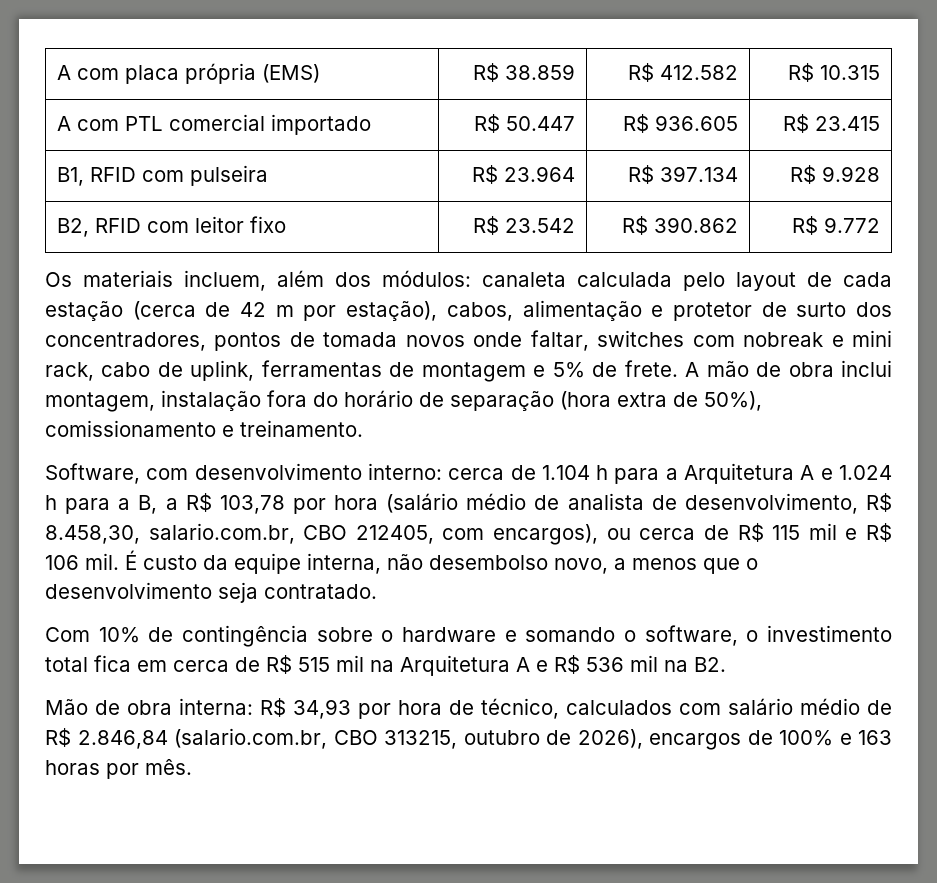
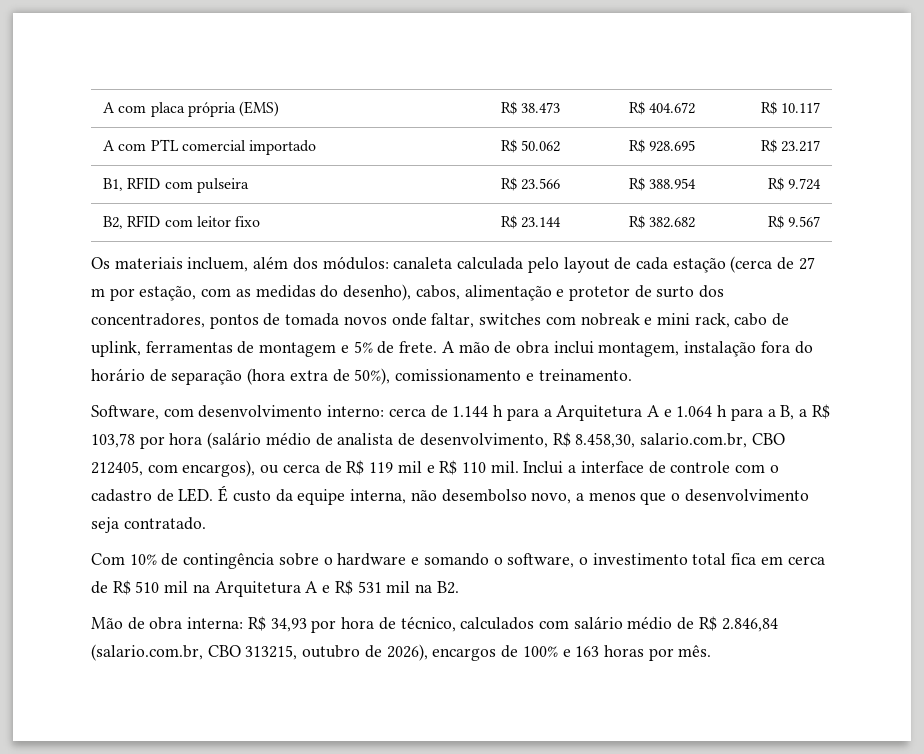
[505,64,576,80] [628,63,739,82] [788,63,881,82] 38.859 | R$ 412.582 | R$ 10.315 -> [520,102,560,113] [628,101,695,115] [760,101,820,115] 38.473 | R$ 404.672 | R$ 10.117
[506,116,576,131] [623,114,739,133] [783,114,881,133] 50.447 | R$ 936.605 | R$ 23.415 -> [520,140,560,152] [628,139,695,153] [760,139,820,153] 50.062 | R$ 928.695 | R$ 23.217
[504,166,576,182] [628,165,739,184] [790,165,881,184] 23.964 | R$ 397.134 | R$ 9.928 -> [520,178,560,190] [628,177,696,191] [767,177,821,191] 23.566 | R$ 388.954 | R$ 9.724
[505,218,576,233] [622,216,739,235] [792,216,881,235] 23.542 | R$ 390.862 | R$ 9.772 -> [520,217,561,228] [628,215,695,229] [767,215,820,229] 23.144 | R$ 382.682 | R$ 9.567
[240,302,267,317] 42 -> [798,257,815,270] 27
[346,301,438,321] estação), -> [139,284,412,301] estação, com as medidas do desenho),
[541,465,590,480] 1.104 -> [452,406,489,417] 1.144
[838,465,892,480] 1.024 -> [676,406,713,417] 1.064
[772,525,801,540] 115 -> [369,462,394,473] 119
[45,553,119,570] 106 mil. -> [461,461,779,474] [91,488,214,502] 110 mil. Inclui a interface de controle com o cadastro de LED.
[298,657,330,672] 515 -> [135,581,160,593] 510
[586,657,624,672] 536 -> [357,581,382,593] 531

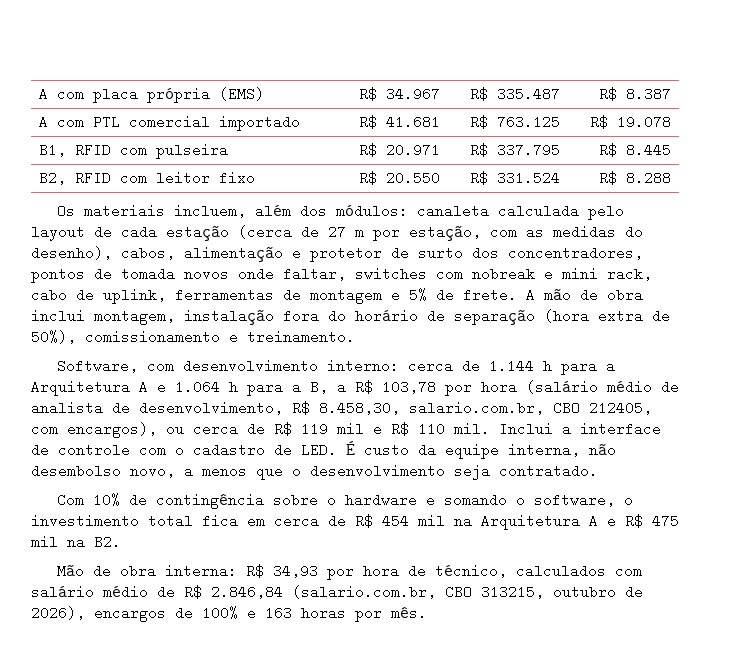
[520,102,560,113] [628,101,695,115] [760,101,820,115] 38.473 | R$ 404.672 | R$ 10.117 -> [385,87,440,101] [469,87,560,101] [598,87,671,101] 34.967 | R$ 335.487 | R$ 8.387
[520,140,560,152] [628,139,695,153] [760,139,820,153] 50.062 | R$ 928.695 | R$ 23.217 -> [385,115,440,129] [469,115,560,129] [589,115,671,129] 41.681 | R$ 763.125 | R$ 19.078
[520,178,560,190] [628,177,696,191] [767,177,821,191] 23.566 | R$ 388.954 | R$ 9.724 -> [385,143,440,157] [469,143,560,157] [598,143,671,157] 20.971 | R$ 337.795 | R$ 8.445
[520,217,561,228] [628,215,695,229] [767,215,820,229] 23.144 | R$ 382.682 | R$ 9.567 -> [385,171,440,185] [469,171,560,185] [598,171,671,185] 20.550 | R$ 331.524 | R$ 8.288
[135,581,160,593] 510 -> [382,514,409,528] 454
[357,581,382,593] 531 -> [652,514,679,528] 475

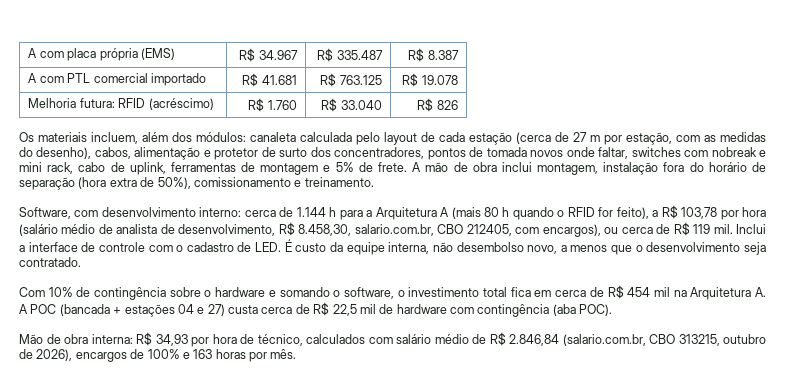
[39,143,229,159] [358,143,440,157] [469,143,560,157] [598,143,671,157] [39,171,256,185] [358,171,440,185] [469,171,560,185] [598,171,671,185] B1, RFID com pulseira | R$ 20.971 | R$ 337.795 | R$ 8.445 // B2, RFID com leitor fixo | R$ 20.550 | R$ 331.524 | R$ 8.288 -> [28,98,214,110] [248,98,297,112] [321,98,382,112] [417,98,458,112] Melhoria futura: RFID (acréscimo) | R$ 1.760 | R$ 33.040 | R$ 826
[157,380,328,396] e 1.064 h para a B, -> [451,207,649,220] (mais 80 h quando o RFID for feito),
[337,422,445,436] mil e R$ 110 -> (711, 229) none
[589,514,679,528] [31,535,121,549] A e R$ 475 mil na B2. -> [754,287,766,297] [19,302,613,317] A. A POC (bancada + estações 04 e 27) custa cerca de R$ 22,5 mil de hardware com contingência (aba POC).

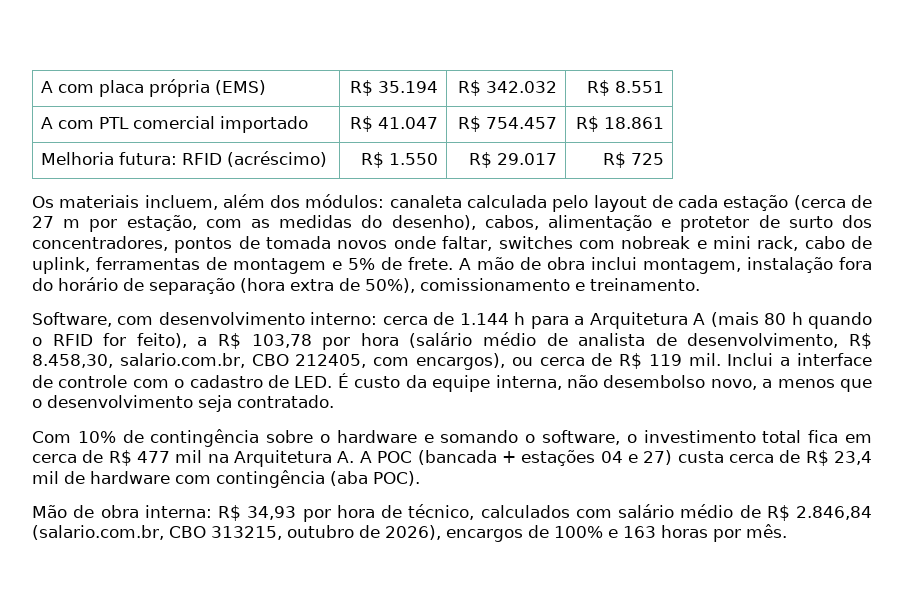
[258,50,298,60] [317,48,383,62] [408,48,459,62] 34.967 | R$ 335.487 | R$ 8.387 -> [378,81,439,93] [458,80,558,96] [587,80,665,96] 35.194 | R$ 342.032 | R$ 8.551
[261,75,297,85] [320,73,382,87] [402,73,458,87] 41.681 | R$ 763.125 | R$ 19.078 -> [378,117,439,129] [458,116,558,132] [576,116,665,132] 41.047 | R$ 754.457 | R$ 18.861
[267,100,297,110] [321,98,382,112] [417,98,458,112] 1.760 | R$ 33.040 | R$ 826 -> [389,153,439,165] [469,152,558,168] [603,152,665,168] 1.550 | R$ 29.017 | R$ 725
[627,287,651,297] 454 -> [137,451,171,463] 477
[332,304,357,316] 22,5 -> [834,451,873,465] 23,4

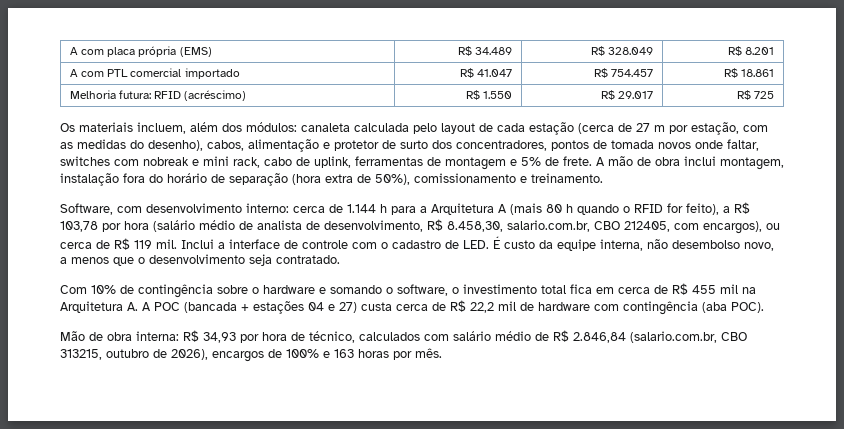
[378,81,439,93] [458,80,558,96] [587,80,665,96] 35.194 | R$ 342.032 | R$ 8.551 -> [474,47,512,55] [590,46,653,56] [727,46,774,56] 34.489 | R$ 328.049 | R$ 8.201
[137,451,171,463] 477 -> [692,285,716,294] 455
[834,451,873,465] 23,4 -> [470,302,494,313] 22,2

